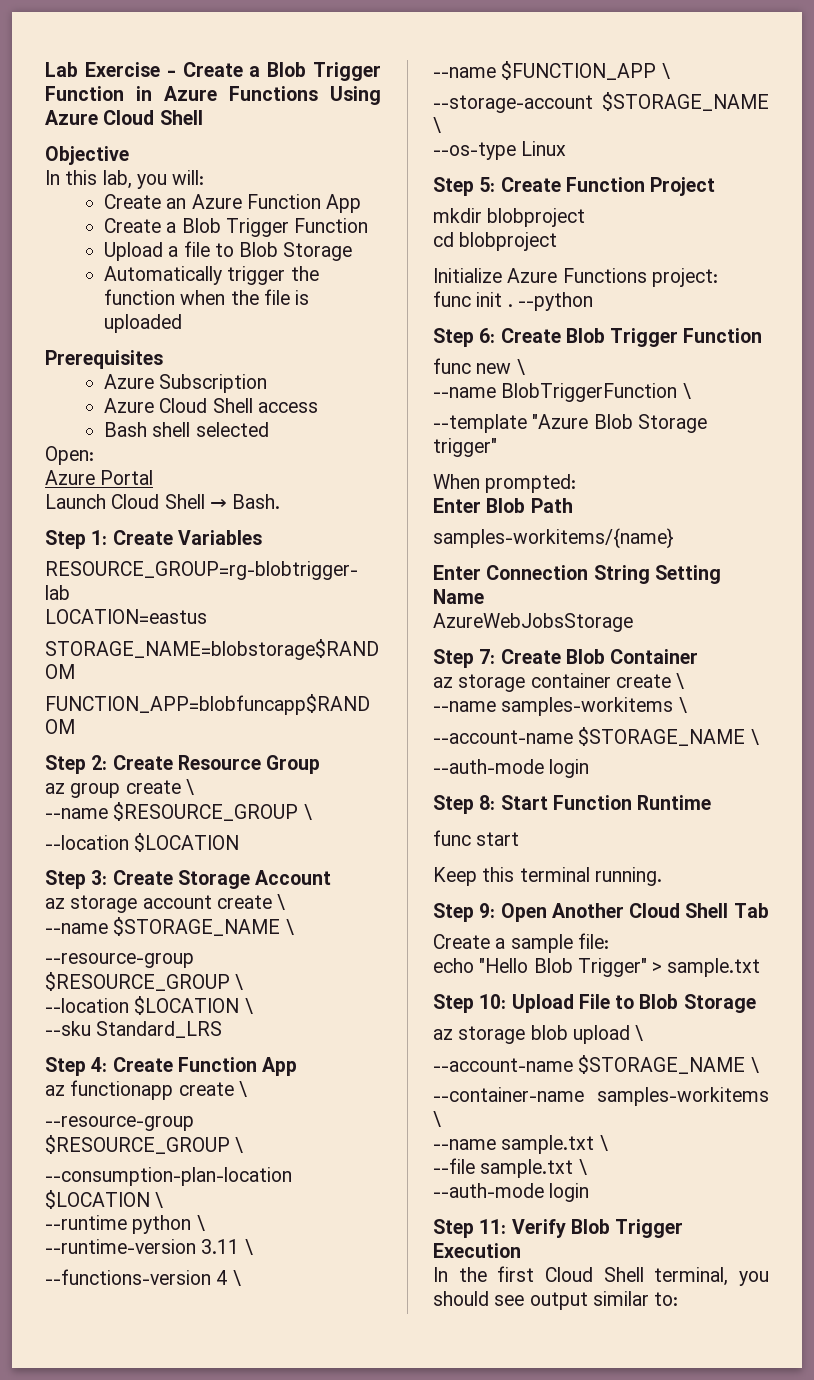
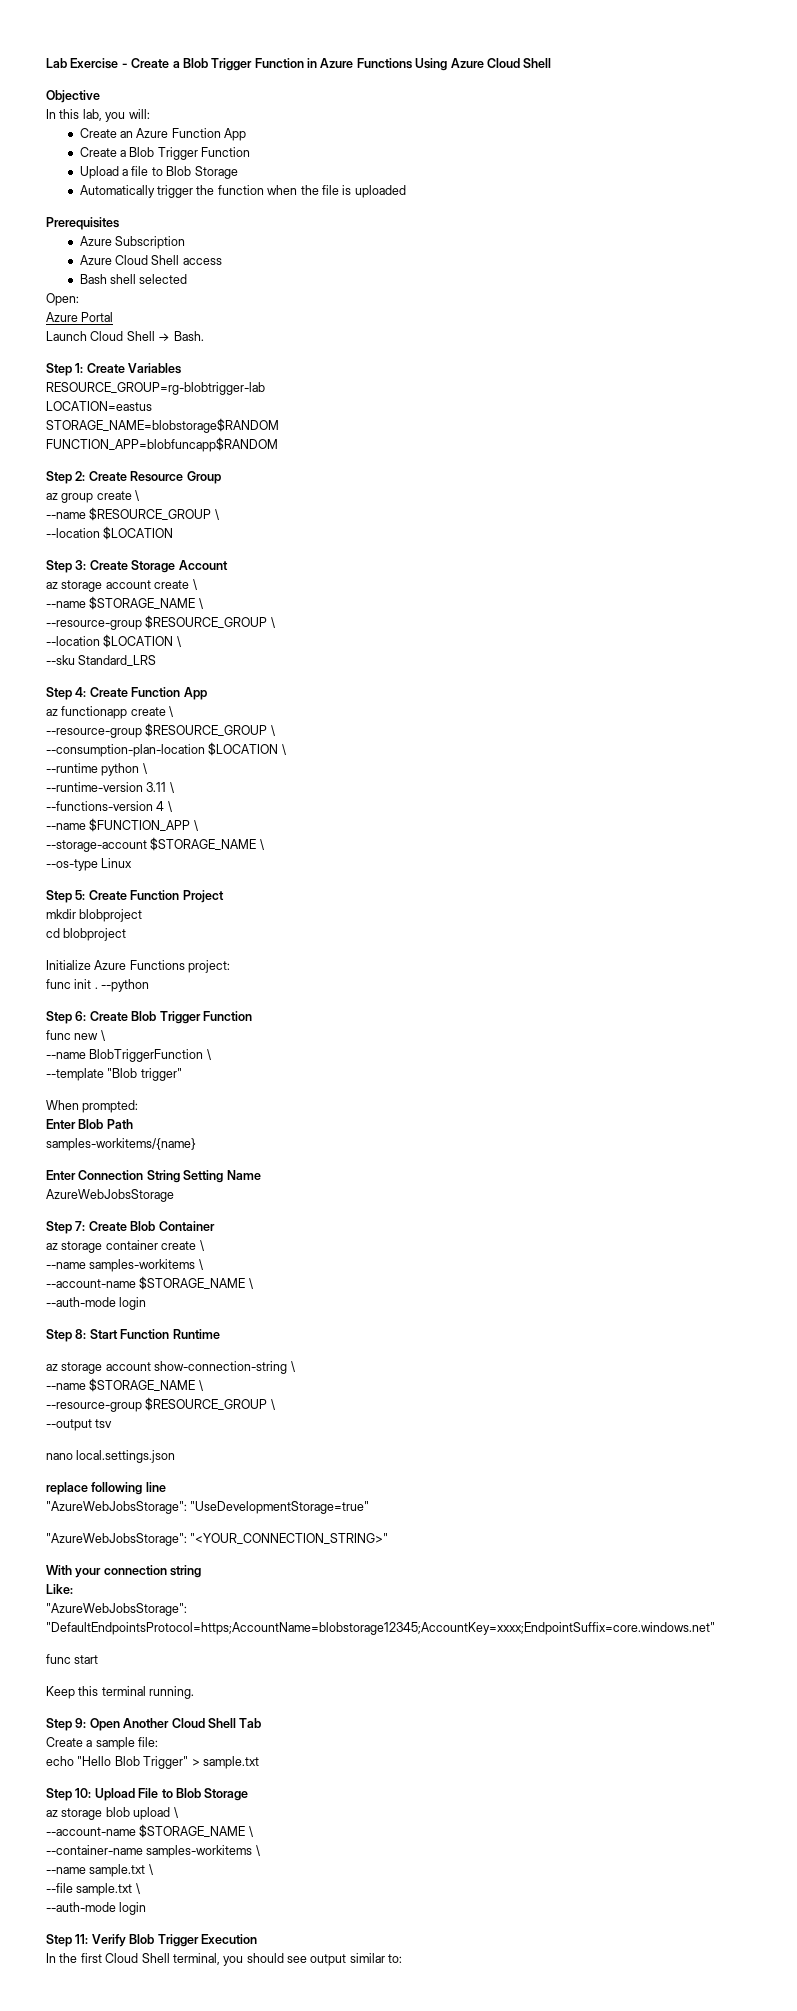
[532,414,707,433] "Azure Blob Storage -> [107,1068,138,1078] "Blob
(712, 802) none -> [46,1361,295,1374] [46,1378,203,1392] [46,1397,275,1412] [46,1419,113,1431] [46,1450,176,1463] [46,1482,166,1495] [46,1501,370,1514] [46,1533,389,1546] [46,1565,202,1578] [46,1584,73,1594] [46,1603,187,1616] [46,1622,715,1635] // az storage account show-connection-string \ // --name $STORAGE_NAME \ // --resource-group $RESOURCE_GROUP \ // --output tsv // nano local.settings.json // replace following line // "AzureWebJobsStorage": "UseDevelopmentStorage=true" // "AzureWebJobsStorage": "<YOUR_CONNECTION_STRING>" // With your connection string // Like: // "AzureWebJobsStorage": "DefaultEndpointsProtocol=https;AccountName=blobstorage12345;AccountKey=xxxx;EndpointSuffix=core.windows.net"

